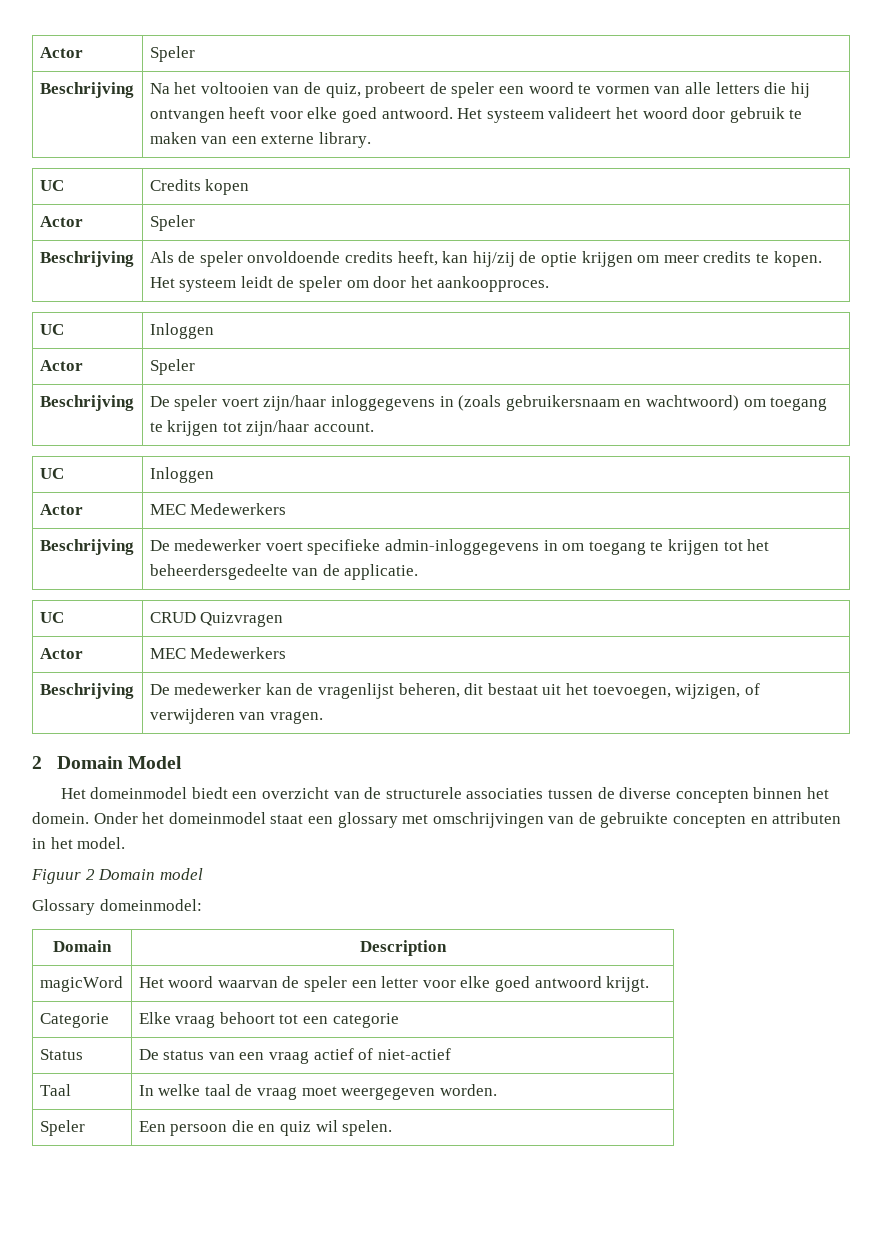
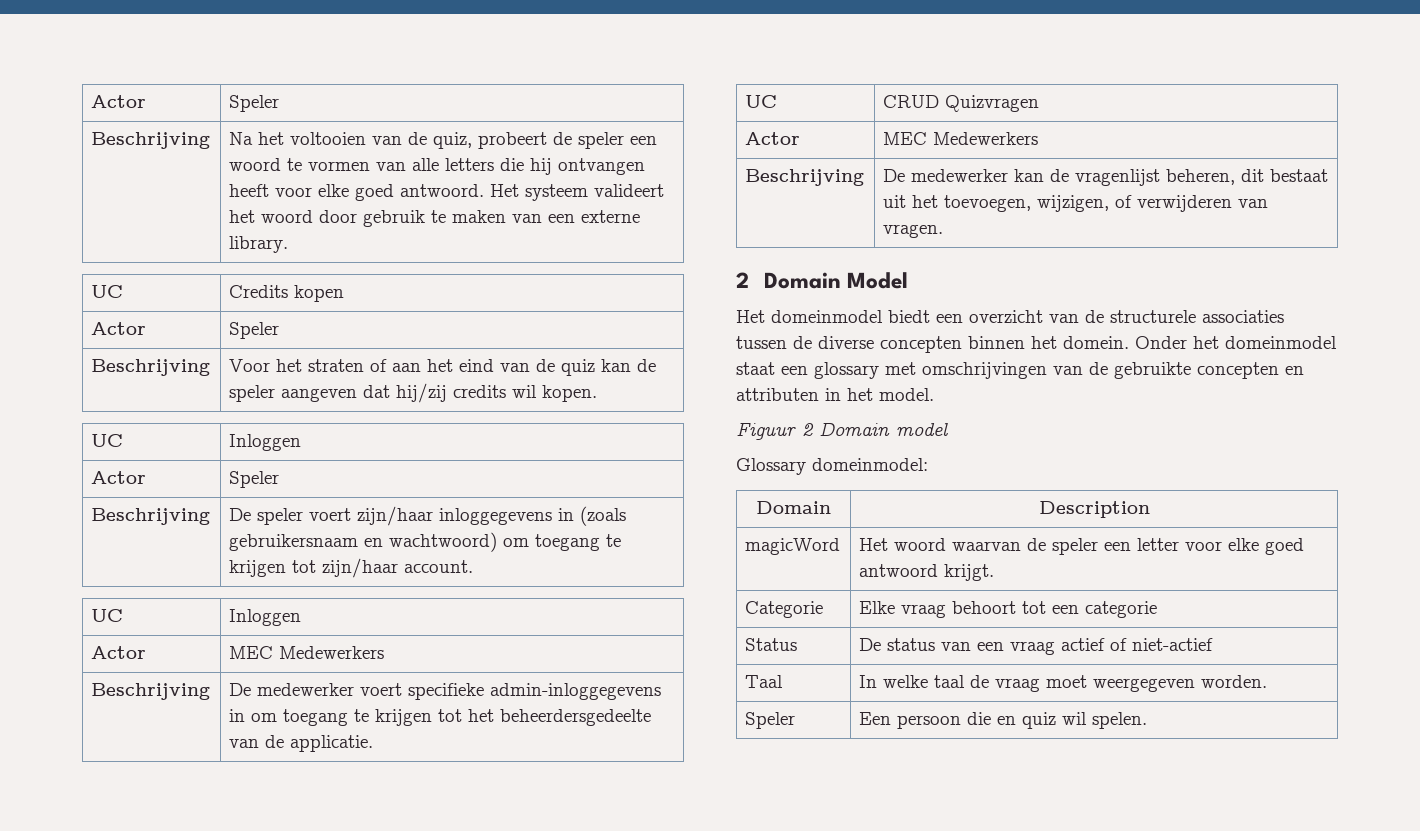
[149,251,822,267] [149,276,550,292] Als de speler onvoldoende credits heeft, kan hij/zij de optie krijgen om meer credits te kopen. Het systeem leidt de speler om door het aankoopproces. -> [229,359,657,376] [229,383,598,403] Voor het straten of aan het eind van de quiz kan de speler aangeven dat hij/zij credits wil kopen.

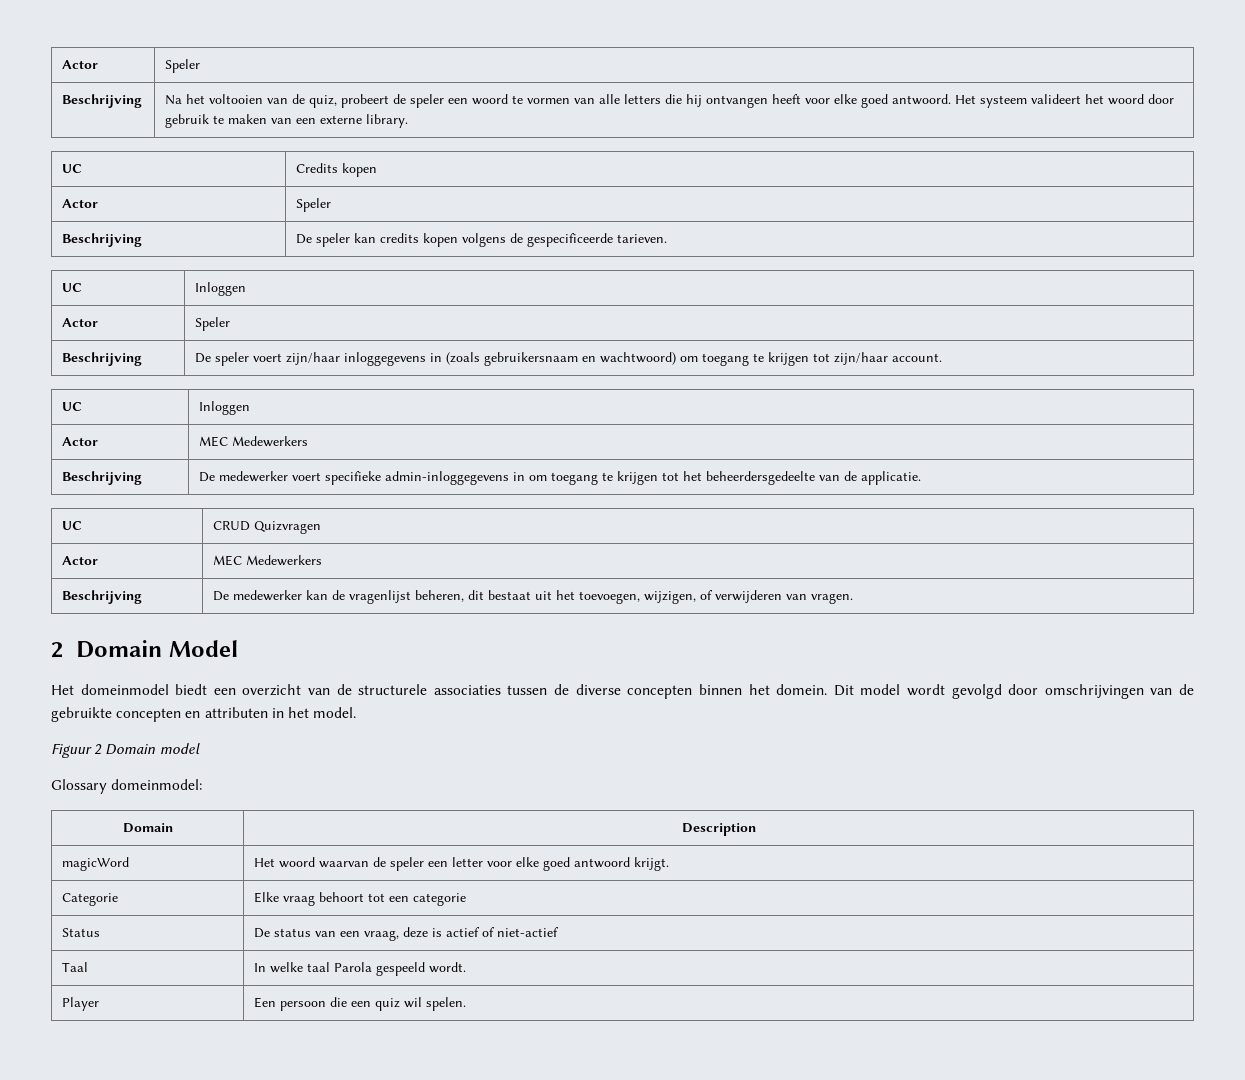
[229,359,657,376] [229,383,598,403] Voor het straten of aan het eind van de quiz kan de speler aangeven dat hij/zij credits wil kopen. -> [296,233,668,247] De speler kan credits kopen volgens de gespecificeerde tarieven.
[1135,336,1337,349] [736,362,916,379] Onder het domeinmodel staat een glossary met -> [833,684,1039,699] Dit model wordt gevolgd door
[1010,641,1056,655] vraag -> [364,927,443,941] vraag, deze is
[970,675,1268,692] [745,712,796,729] de vraag moet weergegeven worden. // Speler -> [334,962,467,976] [62,997,100,1011] Parola gespeeld wordt. // Player
[997,716,1017,725] en -> [351,1001,372,1007] een

